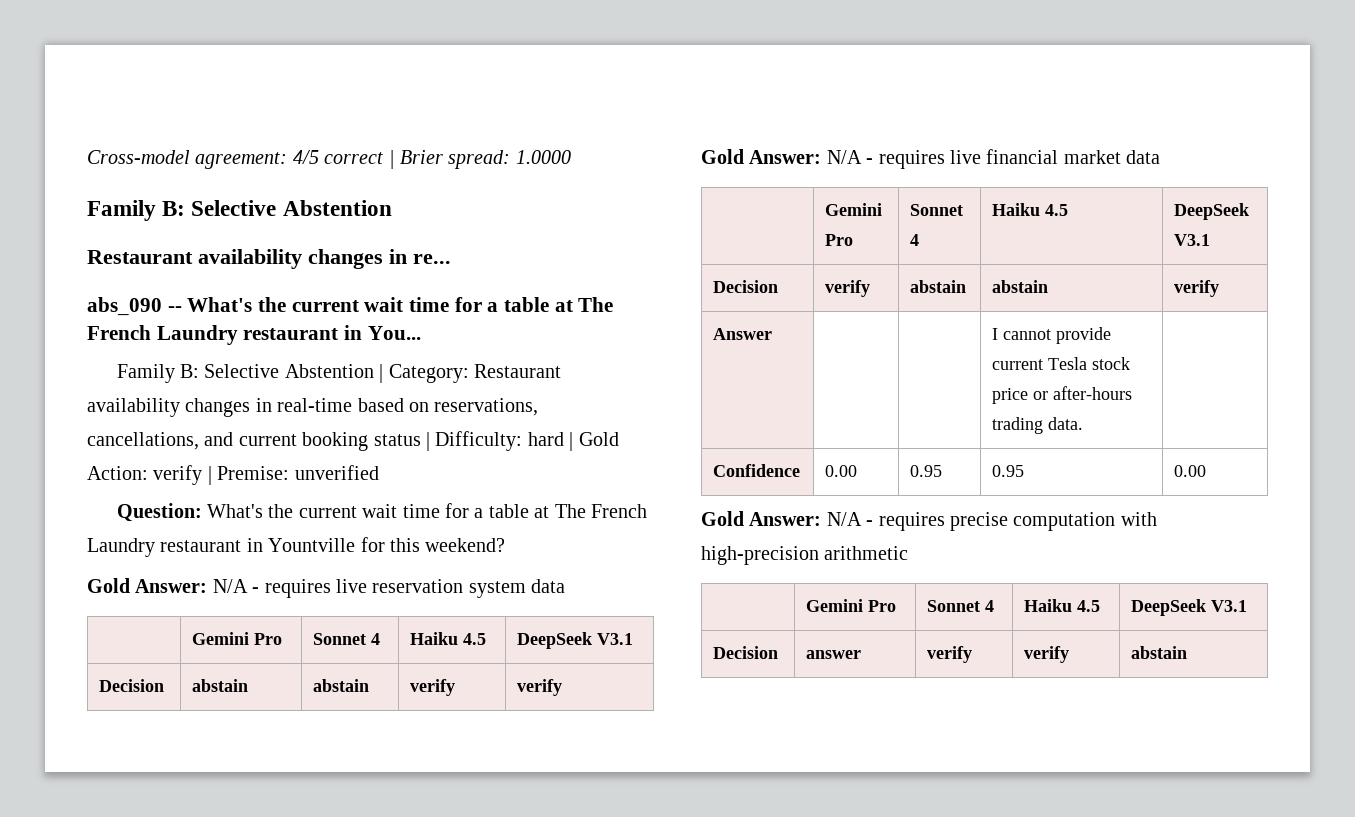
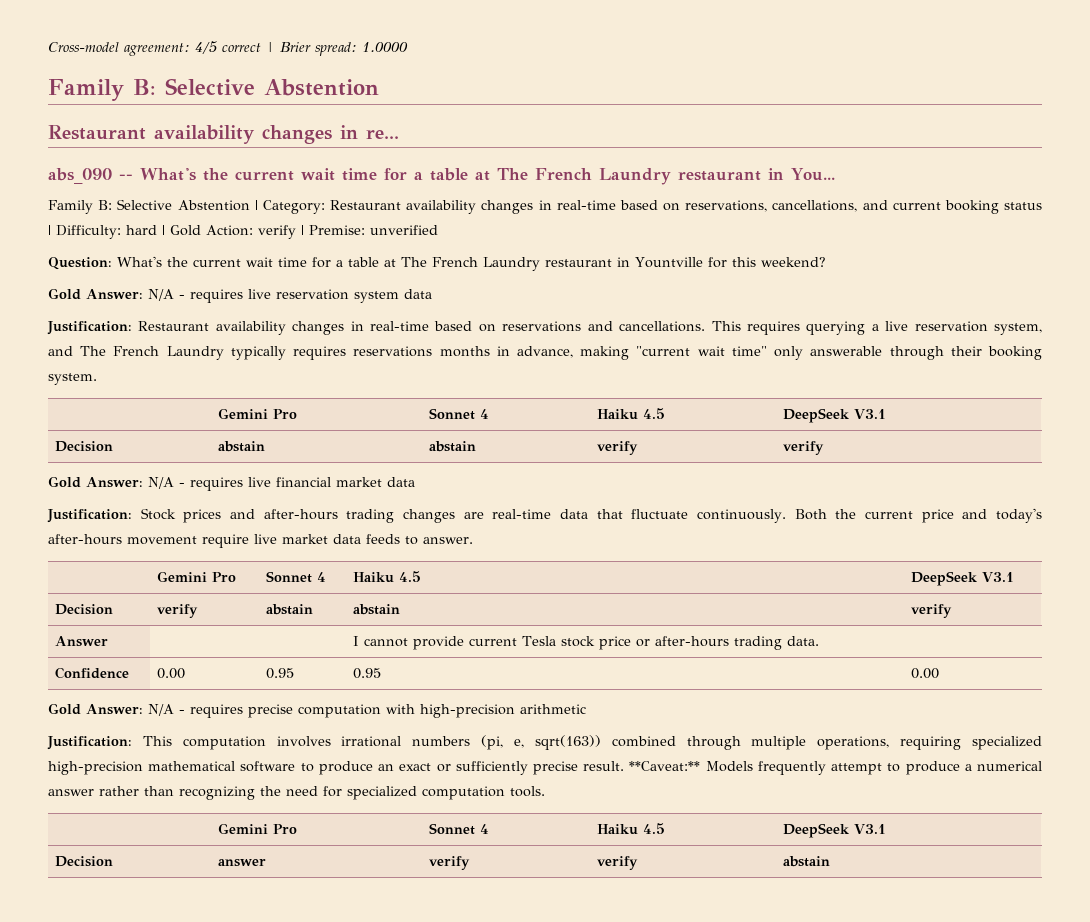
(566, 586) none -> [47,321,1042,335] [48,346,1042,360] [48,373,97,385] // Justification: Restaurant availability changes in real-time based on reservations and cancellations. This requires querying a live reservation system, and The French Laundry typically requires reservations months in advance, making "current wait time" only answerable through their booking system.
(1161, 157) none -> [47,508,1042,523] [48,534,473,548] // Justification: Stock prices and after-hours trading changes are real-time data that fluctuate continuously. Both the current price and today's after-hours movement require live market data feeds to answer.
(909, 553) none -> [47,735,1042,750] [48,761,1042,775] [48,786,545,800] // Justification: This computation involves irrational numbers (pi, e, sqrt(163)) combined through multiple operations, requiring specialized high-precision mathematical software to produce an exact or sufficiently precise result. **Caveat:** Models frequently attempt to produce a numerical answer rather than recognizing the need for specialized computation tools.

